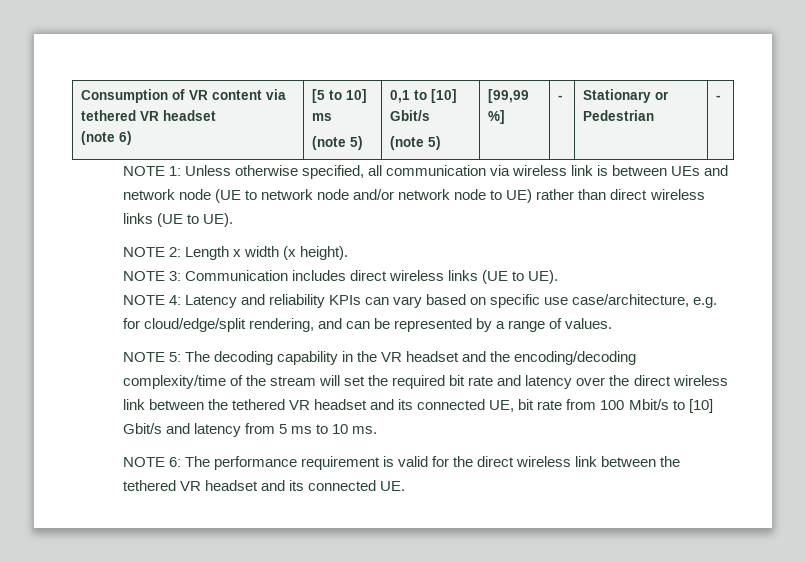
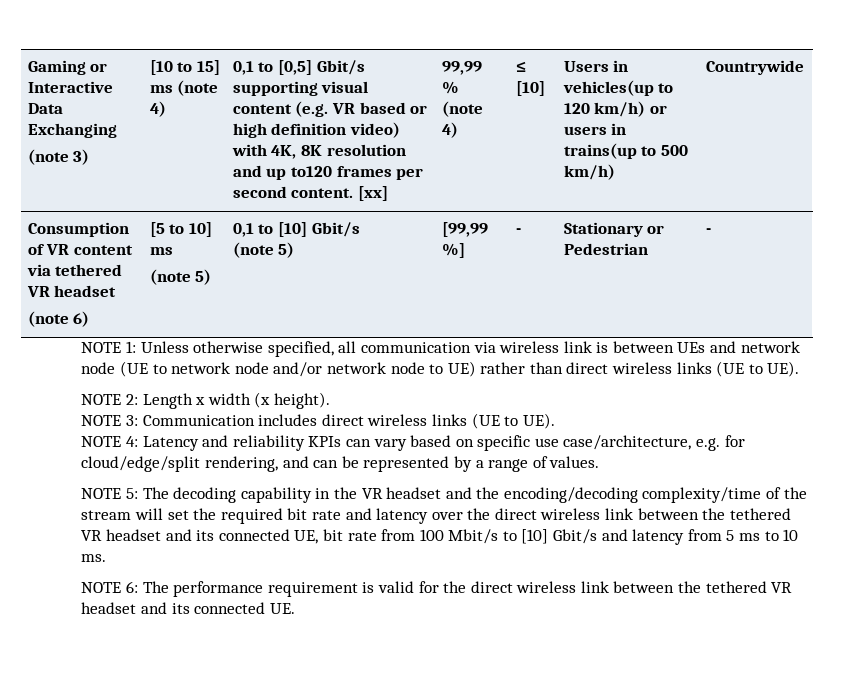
(80, 96) none -> [27,60,108,75] [27,81,113,93] [27,103,63,114] [27,123,117,138] [27,149,90,165] [149,60,221,75] [149,80,219,96] [149,101,166,117] [232,60,365,75] [232,81,369,96] [232,101,428,117] [232,122,401,138] [231,144,406,159] [232,165,424,180] [232,186,389,201] [441,61,482,75] [441,81,459,94] [441,101,483,117] [441,122,458,138] [515,61,526,72] [515,81,545,96] [563,60,629,72] [562,80,674,96] [563,101,668,117] [563,123,627,135] [563,143,689,159] [563,164,615,180] [705,60,804,75] Gaming or Interactive Data Exchanging // (note 3) | [10 to 15] ms (note 4) | 0,1 to [0,5] Gbit/s supporting visual content (e.g. VR based or high definition video) with 4K, 8K resolution and up to120 frames per second content. [xx] | 99,99 % (note 4) | ≤ [10] | Users in vehicles(up to 120 km/h) or users in trains(up to 500 km/h) | Countrywide //

